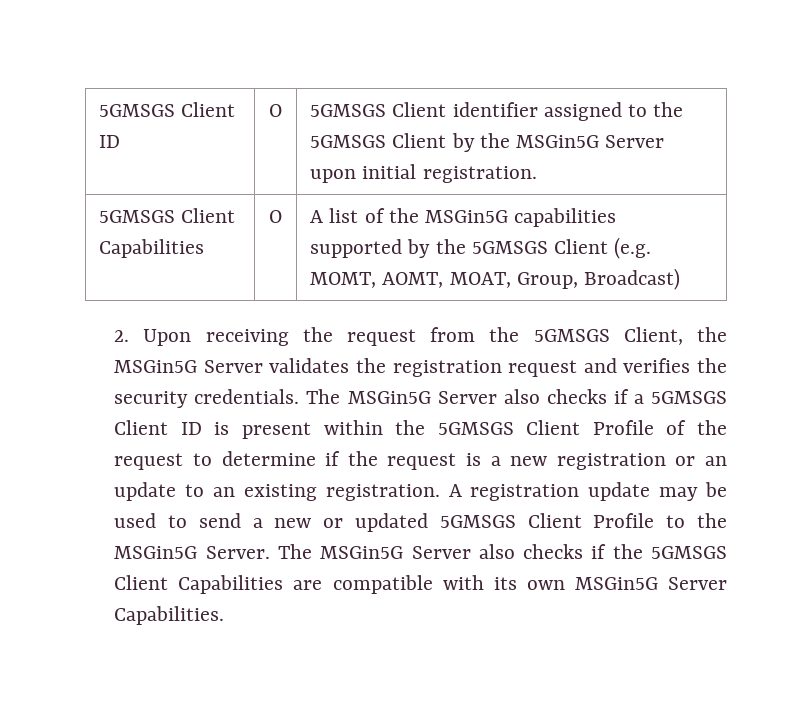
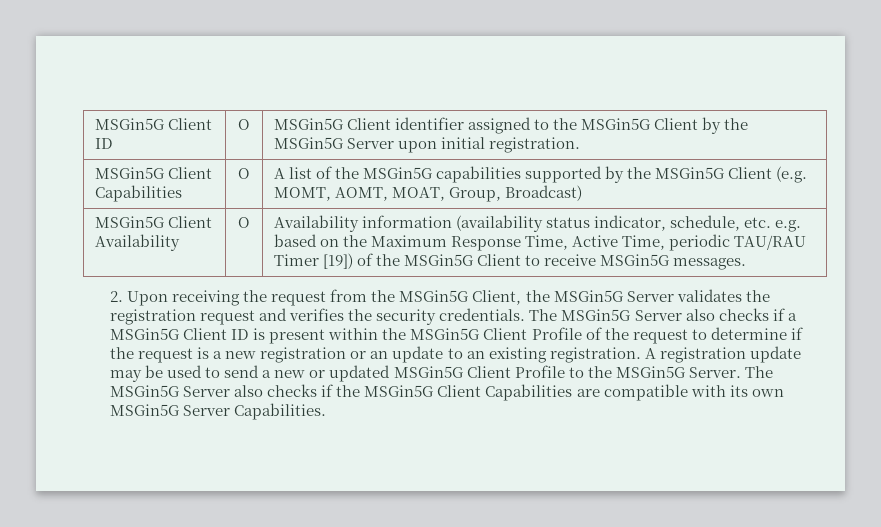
[99,104,176,117] 5GMSGS -> [94,118,164,130] MSGin5G
[310,104,387,117] 5GMSGS -> [273,118,343,130] MSGin5G
[310,135,387,148] 5GMSGS -> [581,118,651,130] MSGin5G
[99,210,176,223] 5GMSGS -> [94,167,164,179] MSGin5G
[471,241,548,254] 5GMSGS -> [655,167,725,179] MSGin5G
(680, 279) none -> [94,216,212,228] [94,234,180,251] [238,217,250,228] [273,215,802,232] [273,234,807,251] [273,253,747,270] // MSGin5G Client Availability | O | Availability information (availability status indicator, schedule, etc. e.g. based on the Maximum Response Time, Active Time, periodic TAU/RAU Timer [19]) of the MSGin5G Client to receive MSGin5G messages.
[533,329,610,342] 5GMSGS -> [399,290,469,302] MSGin5G
[651,391,728,404] 5GMSGS -> [110,328,180,340] MSGin5G
[437,422,514,435] 5GMSGS -> [410,328,480,340] MSGin5G
[439,515,516,528] 5GMSGS -> [393,366,463,378] MSGin5G
[650,546,727,559] 5GMSGS -> [364,385,434,397] MSGin5G

